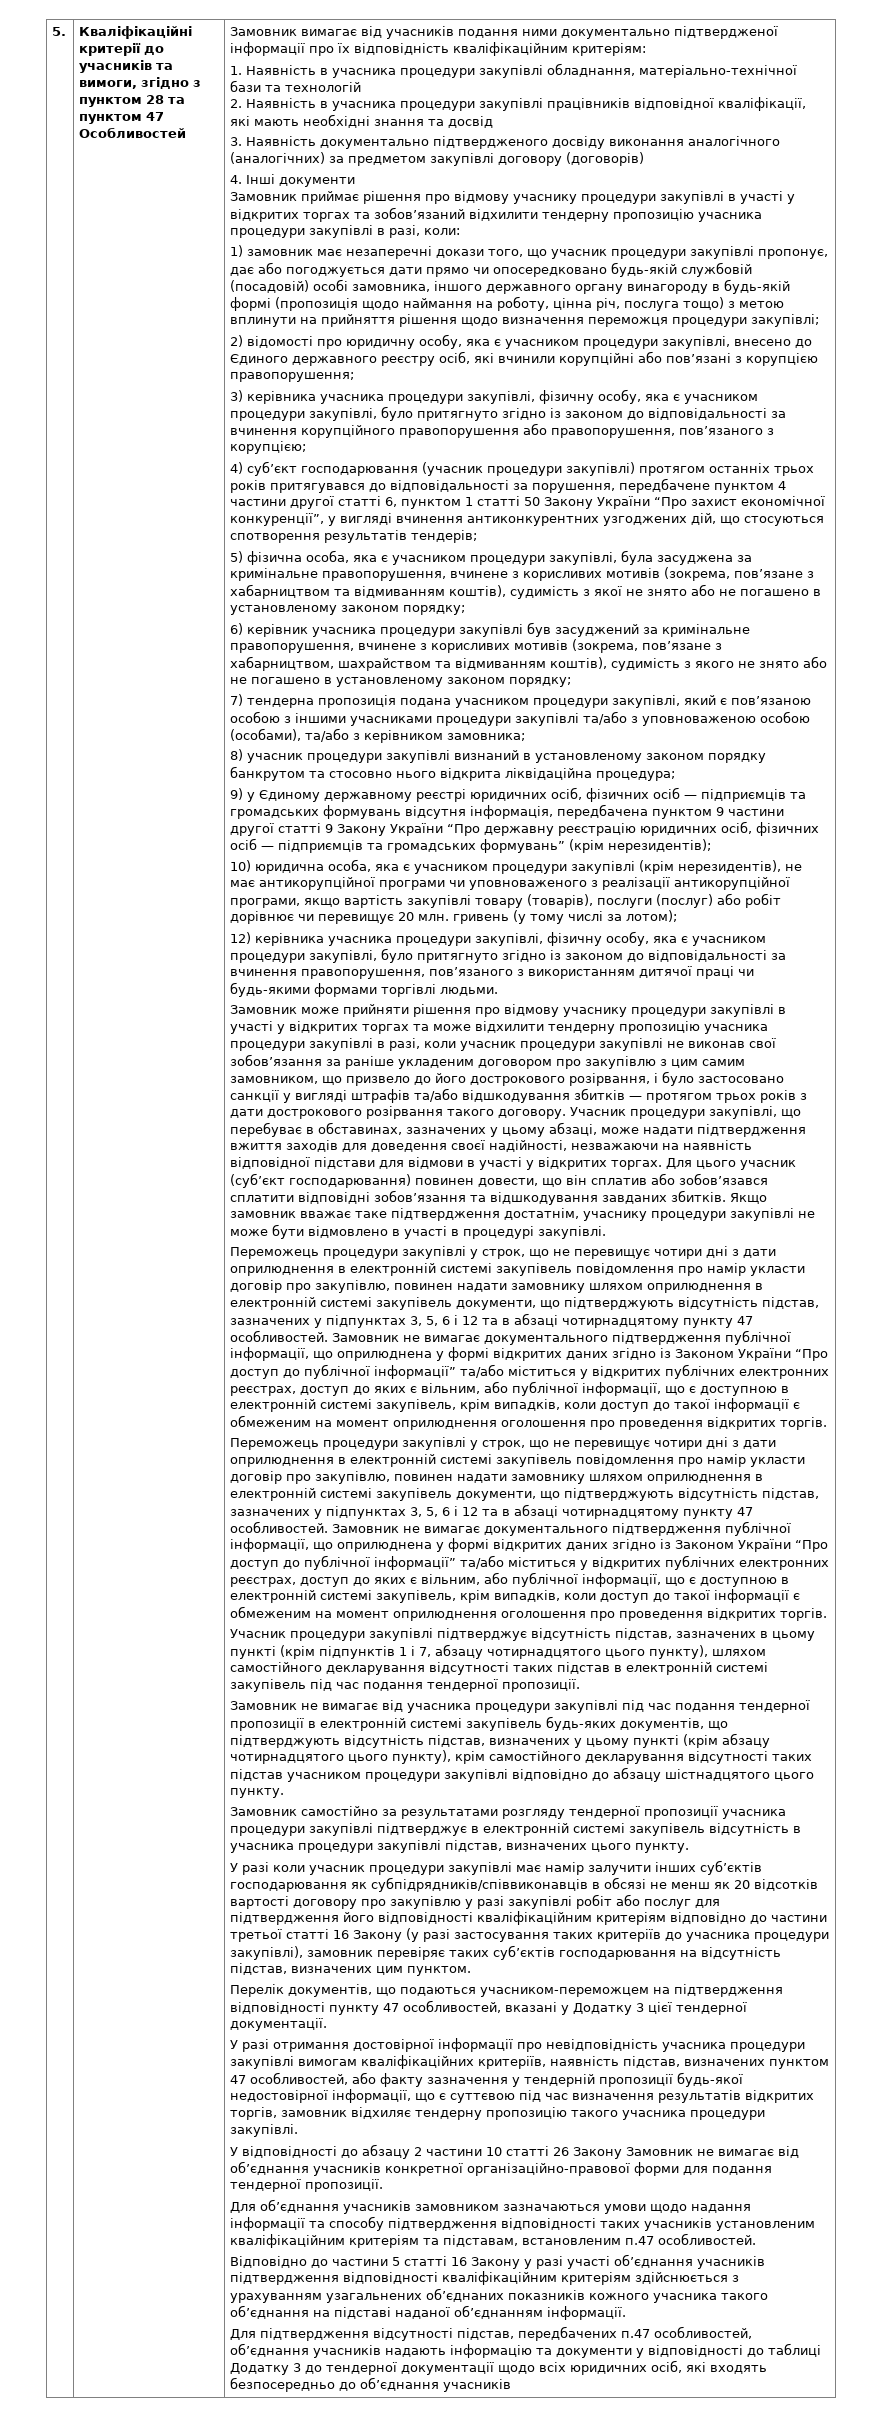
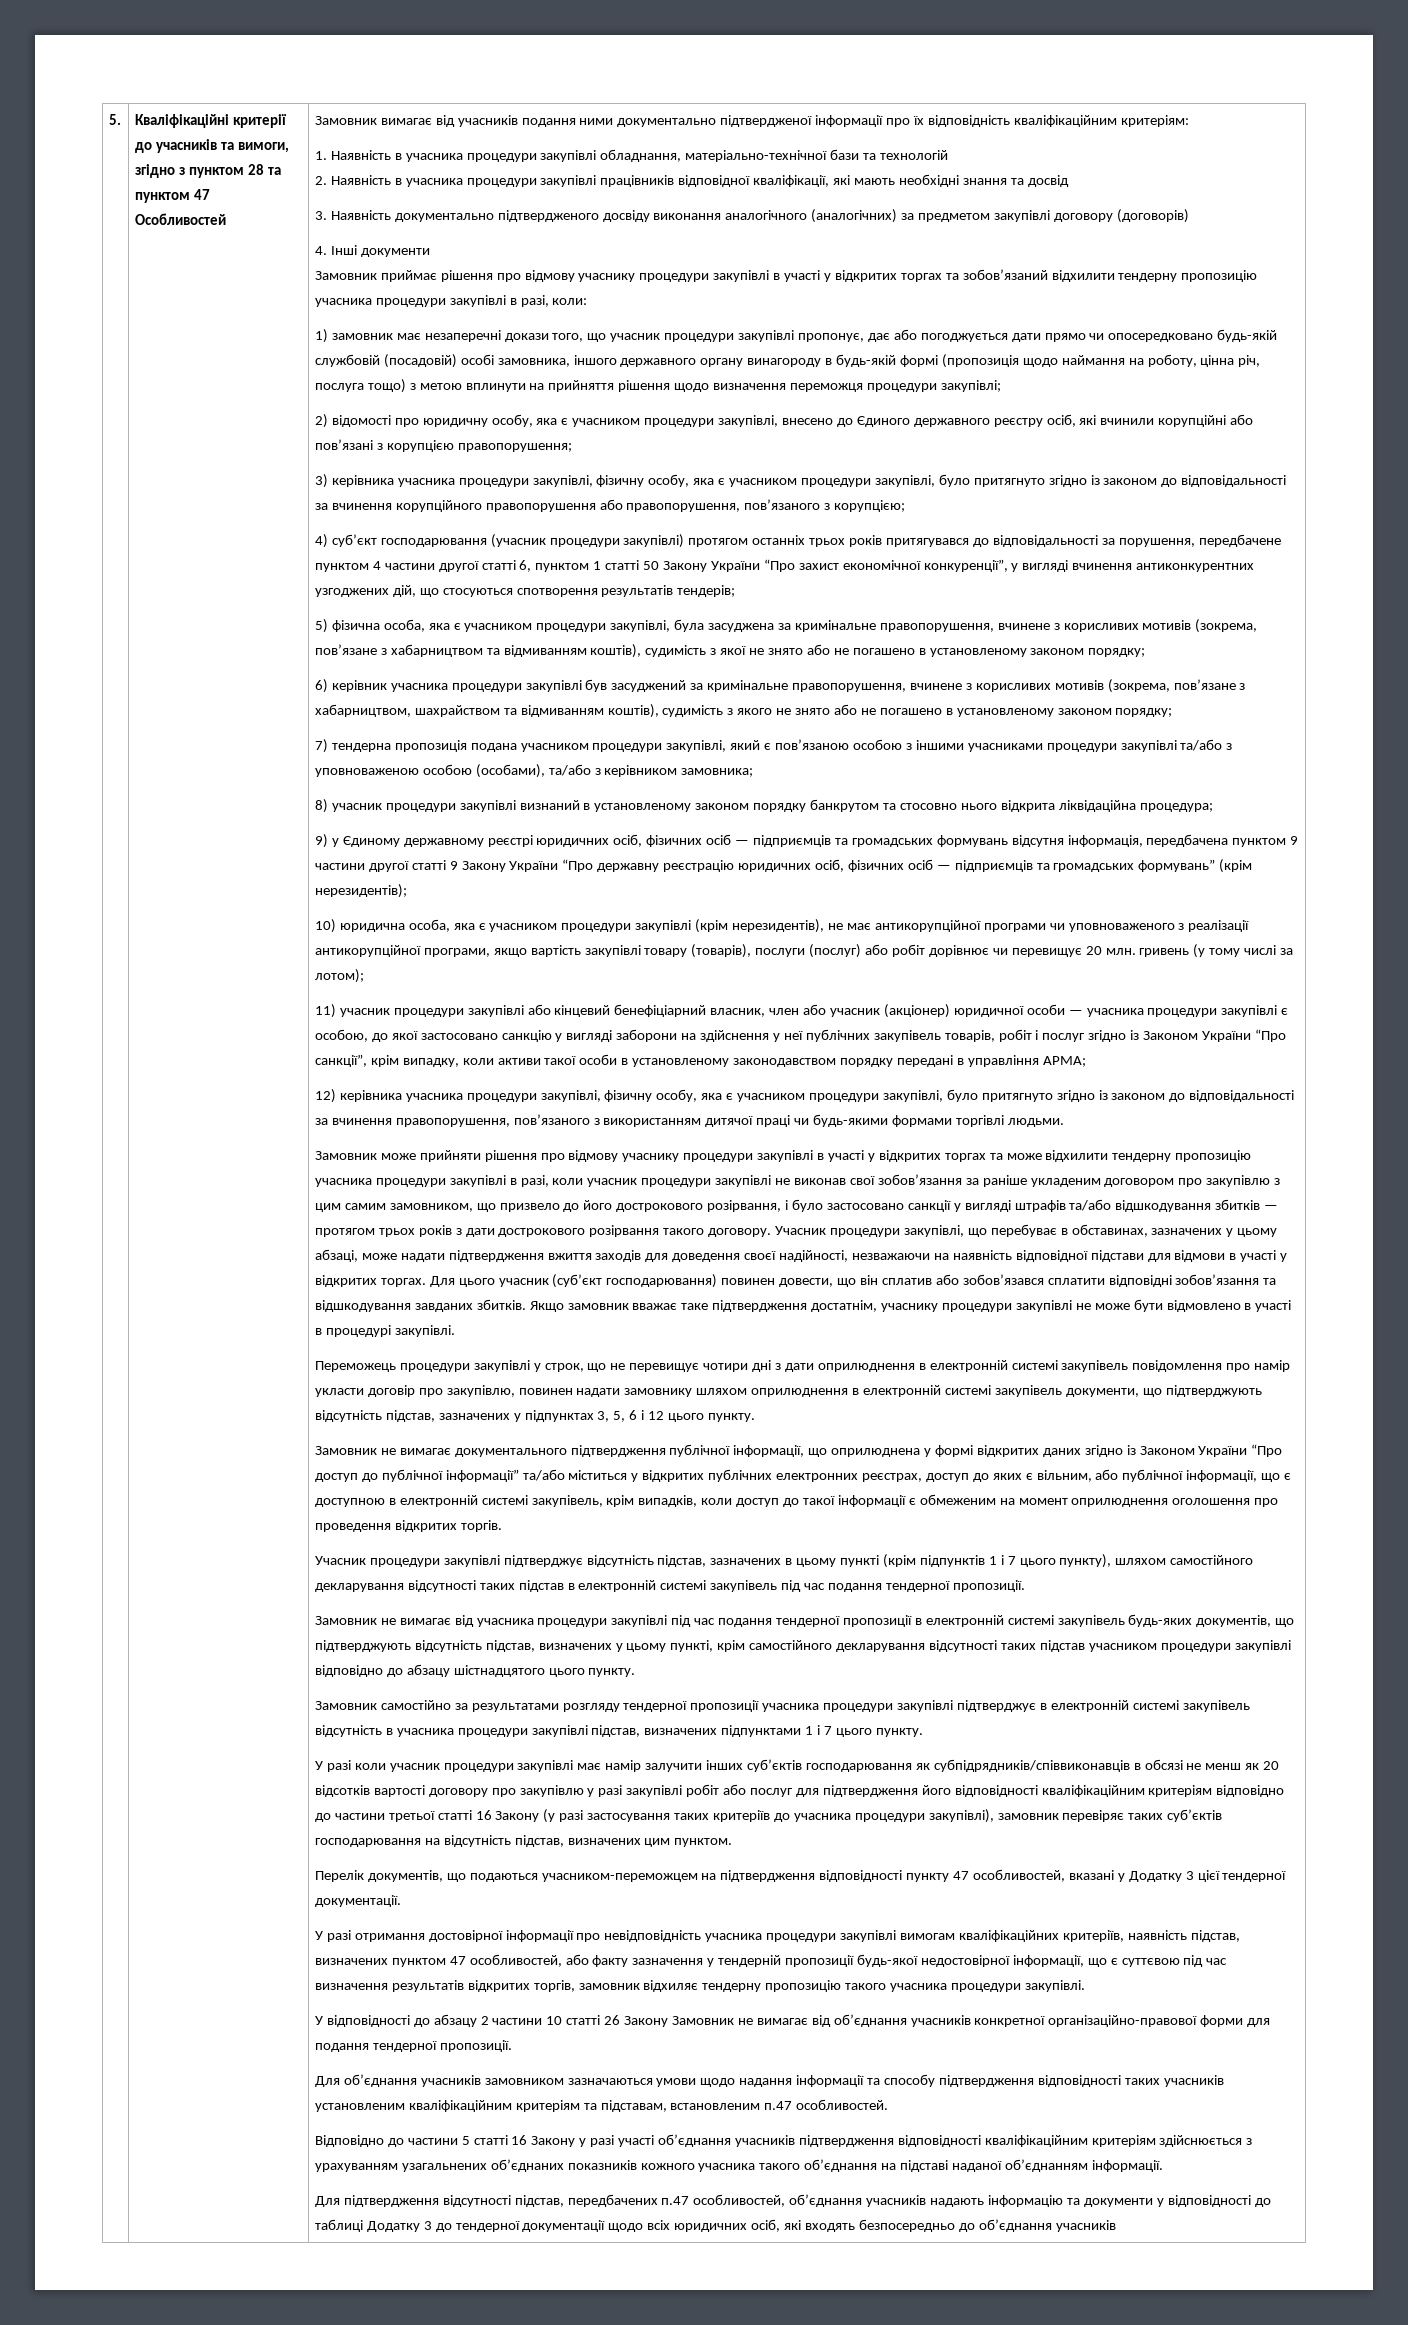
(678, 916) none -> [314,1004,1289,1018] [314,1029,1286,1042] [314,1054,1086,1067] // 11) учасник процедури закупівлі або кінцевий бенефіціарний власник, член або учасник (акціонер) юридичної особи — учасника процедури закупівлі є особою, до якої застосовано санкцію у вигляді заборони на здійснення у неї публічних закупівель товарів, робіт і послуг згідно із Законом України “Про санкції”, крім випадку, коли активи такої особи в установленому законодавством порядку передані в управління АРМА;
[482,1313,754,1328] [230,1330,792,1345] [230,1347,829,1361] [230,1364,830,1379] [230,1381,790,1396] [230,1398,801,1412] [230,1415,828,1430] [230,1437,777,1450] [230,1454,806,1467] [230,1471,764,1484] [230,1488,820,1501] [230,1504,754,1519] [230,1521,329,1533] та в абзаці чотирнадцятому пункту 47 особливостей. Замовник не вимагає документального підтвердження публічної інформації, що оприлюднена у формі відкритих даних згідно із Законом України “Про доступ до публічної інформації” та/або міститься у відкритих публічних електронних реєстрах, доступ до яких є вільним, або публічної інформації, що є доступною в електронній системі закупівель, крім випадків, коли доступ до такої інформації є обмеженим на момент оприлюднення оголошення про проведення відкритих торгів. // Переможець процедури закупівлі у строк, що не перевищує чотири дні з дати оприлюднення в електронній системі закупівель повідомлення про намір укласти договір про закупівлю, повинен надати замовнику шляхом оприлюднення в електронній системі закупівель документи, що підтверджують відсутність підстав, зазначених у підпунктах 3, 5, 6 і 12 та в абзаці чотирнадцятому пункту 47 особливостей. -> [667,1413,755,1422] цього пункту. //
[419,1644,602,1659] 7, абзацу чотирнадцятого -> [1007,1556,1016,1565] 7
[633,1733,771,1748] [230,1750,452,1764] пункті (крім абзацу чотирнадцятого цього пункту), -> [670,1640,714,1652] пункті,
(588, 1846) none -> [721,1725,832,1737] підпунктами 1 і 7

